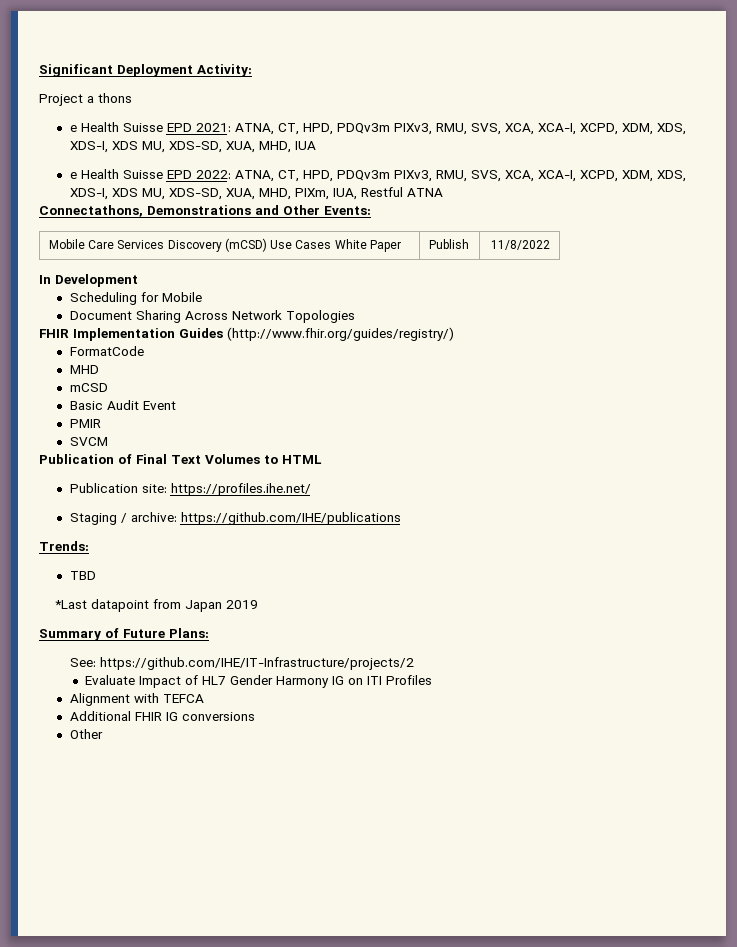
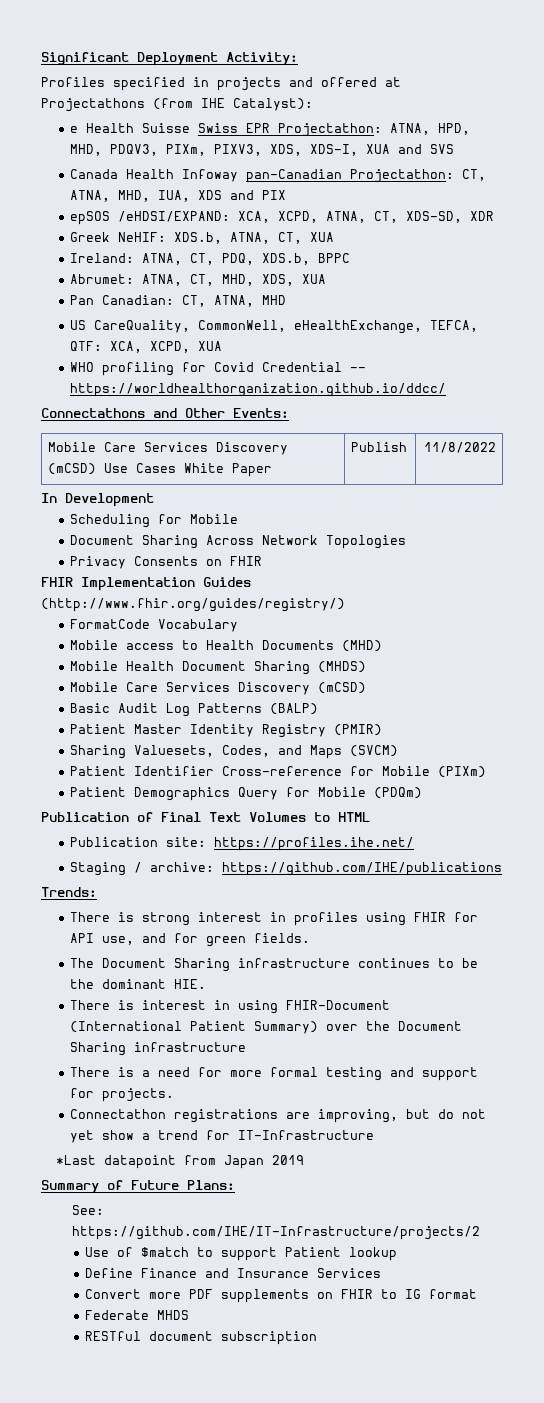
[39,93,132,106] [69,122,686,135] [69,141,316,153] [69,169,686,182] [69,187,443,200] [39,205,251,217] Project a thons // e Health Suisse EPD 2021: ATNA, CT, HPD, PDQv3m PIXv3, RMU, SVS, XCA, XCA-I, XCPD, XDM, XDS, XDS-I, XDS MU, XDS-SD, XUA, MHD, IUA // e Health Suisse EPD 2022: ATNA, CT, HPD, PDQv3m PIXv3, RMU, SVS, XCA, XCA-I, XCPD, XDM, XDS, XDS-I, XDS MU, XDS-SD, XUA, MHD, PIXm, IUA, Restful ATNA // Connectathons, Demonstrations -> [41,77,401,91] [41,98,313,112] [70,123,471,137] [70,144,455,156] [70,169,487,183] [70,190,287,202] [70,211,495,225] [70,232,335,244] [70,253,351,265] [70,274,327,286] [70,295,287,307] [70,320,479,334] [70,341,223,353] [70,362,367,376] [70,383,447,397] [41,408,145,418] Profiles specified in projects and offered at Projectathons (from IHE Catalyst): // e Health Suisse Swiss EPR Projectathon: ATNA, HPD, MHD, PDQV3, PIXm, PIXV3, XDS, XDS-I, XUA and SVS // Canada Health Infoway pan-Canadian Projectathon: CT, ATNA, MHD, IUA, XDS and PIX // epSOS /eHDSI/EXPAND: XCA, XCPD, ATNA, CT, XDS-SD, XDR // Greek NeHIF: XDS.b, ATNA, CT, XUA // Ireland: ATNA, CT, PDQ, XDS.b, BPPC // Abrumet: ATNA, CT, MHD, XDS, XUA // Pan Canadian: CT, ATNA, MHD // US CareQuality, CommonWell, eHealthExchange, TEFCA, QTF: XCA, XCPD, XUA // WHO profiling for Covid Credential -- https://worldhealthorganization.github.io/ddcc/ // Connectathons
(355, 316) none -> [70,556,263,569] // Privacy Consents on FHIR
[69,365,99,374] [69,383,108,392] [69,400,176,410] [69,419,101,428] [69,437,108,446] // MHD // mCSD // Basic Audit Event // PMIR // SVCM -> [158,619,239,632] [70,640,383,652] [70,661,367,675] [70,682,367,695] [70,703,319,717] [70,724,383,738] [70,745,399,759] [70,766,487,778] [70,787,423,801] Vocabulary // Mobile access to Health Documents (MHD) // Mobile Health Document Sharing (MHDS) // Mobile Care Services Discovery (mCSD) // Basic Audit Log Patterns (BALP) // Patient Master Identity Registry (PMIR) // Sharing Valuesets, Codes, and Maps (SVCM) // Patient Identifier Cross-reference for Mobile (PIXm) // Patient Demographics Query for Mobile (PDQm)
[69,571,96,580] TBD -> [70,912,479,926] [70,933,311,947] [70,958,479,972] [70,979,207,989] [70,1000,391,1014] [70,1021,463,1034] [70,1042,247,1056] [70,1067,479,1081] [70,1088,175,1102] [70,1109,487,1123] [70,1130,375,1143] There is strong interest in profiles using FHIR for API use, and for green fields. // The Document Sharing infrastructure continues to be the dominant HIE. // There is interest in using FHIR-Document (International Patient Summary) over the Document Sharing infrastructure // There is a need for more formal testing and support for projects. // Connectathon registrations are improving, but do not yet show a trend for IT-Infrastructure
[85,675,433,688] [69,693,204,706] [69,711,255,721] [69,729,103,739] Evaluate Impact of HL7 Gender Harmony IG on ITI Profiles // Alignment with TEFCA // Additional FHIR IG conversions // Other -> [85,1247,398,1261] [85,1268,382,1278] [85,1289,478,1303] [85,1310,190,1320] [85,1331,318,1345] Use of $match to support Patient lookup // Define Finance and Insurance Services // Convert more PDF supplements on FHIR to IG format // Federate MHDS // RESTful document subscription

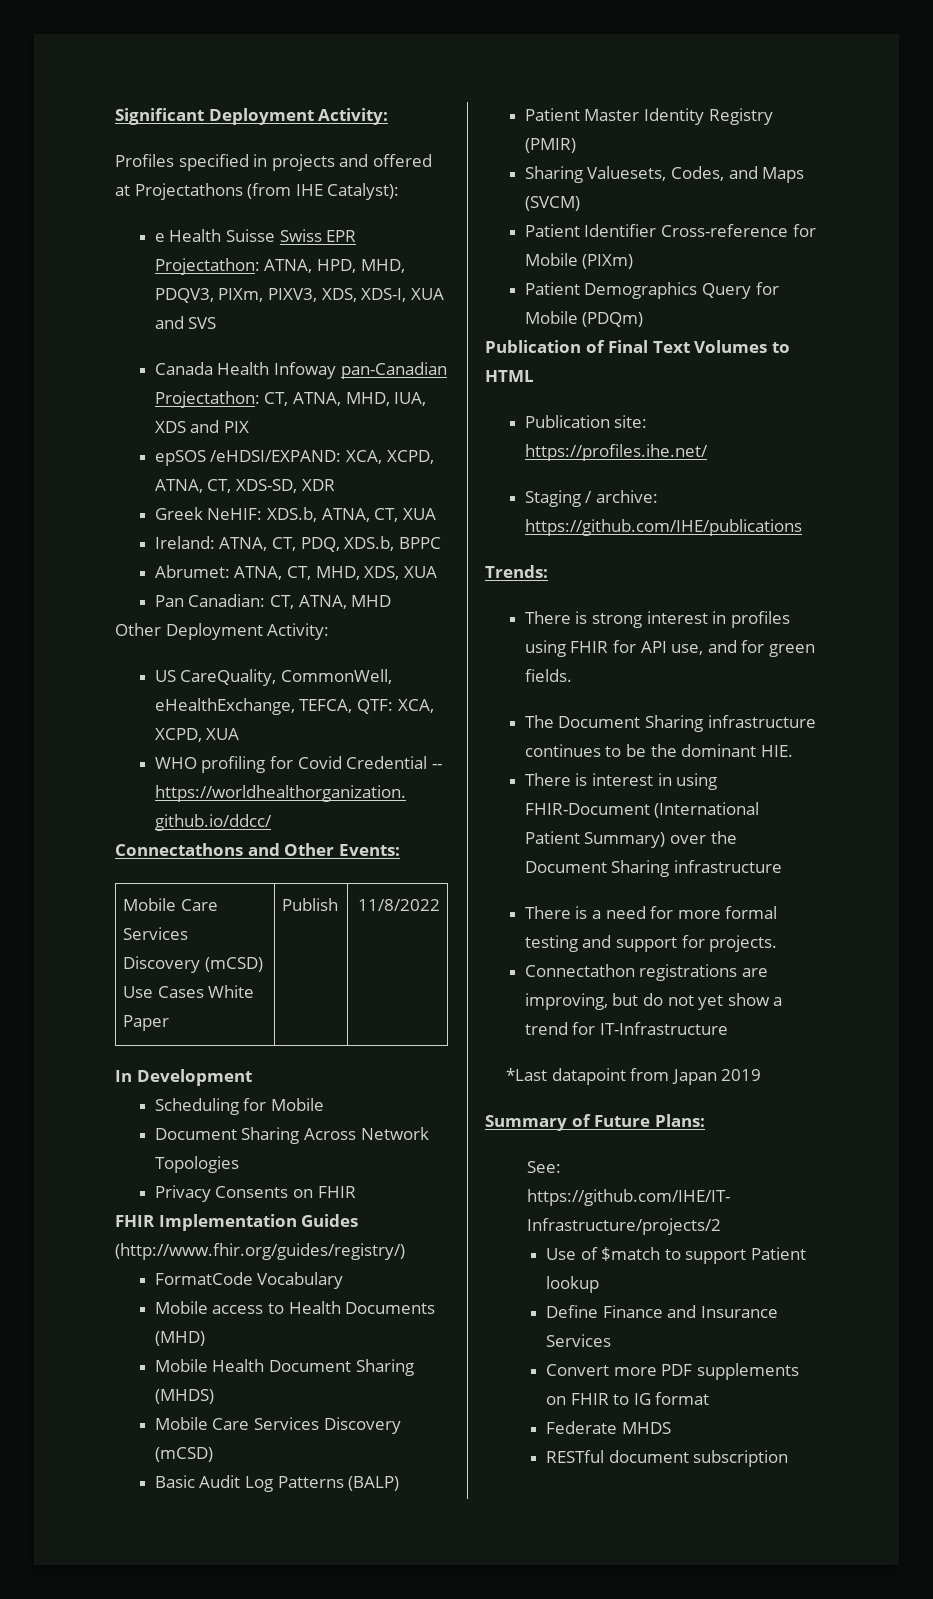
(287, 300) none -> [115,623,330,640] // Other Deployment Activity:

